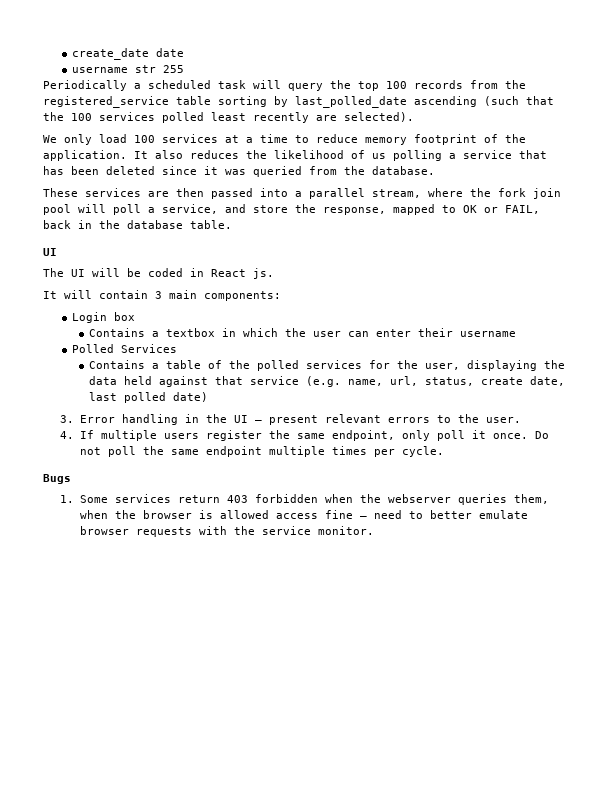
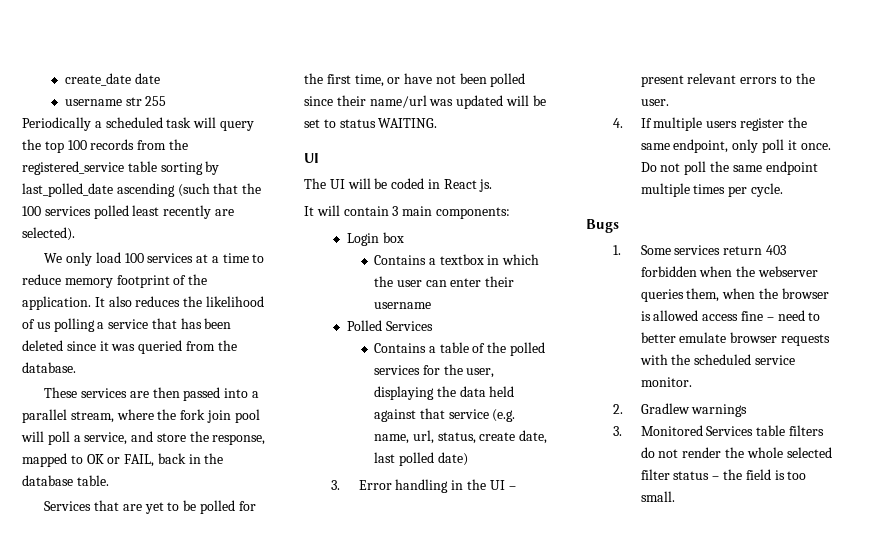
(232, 224) none -> [44,500,256,514] [304,73,526,87] [304,95,546,109] [304,118,438,128] // Services that are yet to be polled for the first time, or have not been polled since their name/url was updated will be set to status WAITING.
(255, 530) none -> [694,354,752,365] scheduled
(374, 530) none -> [613,403,748,417] [613,425,825,436] [640,447,832,458] [640,469,807,480] [640,491,675,502] // 2. Gradlew warnings // 3. Monitored Services table filters do not render the whole selected filter status – the field is too small.

